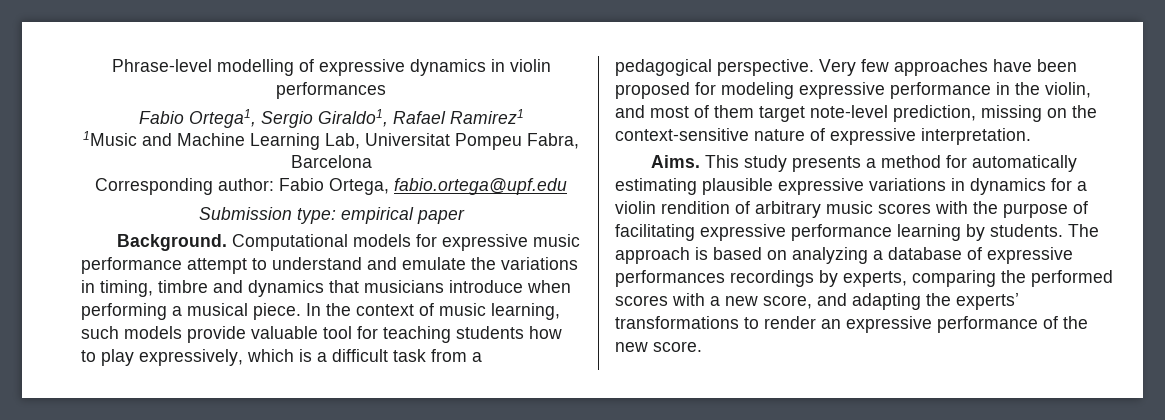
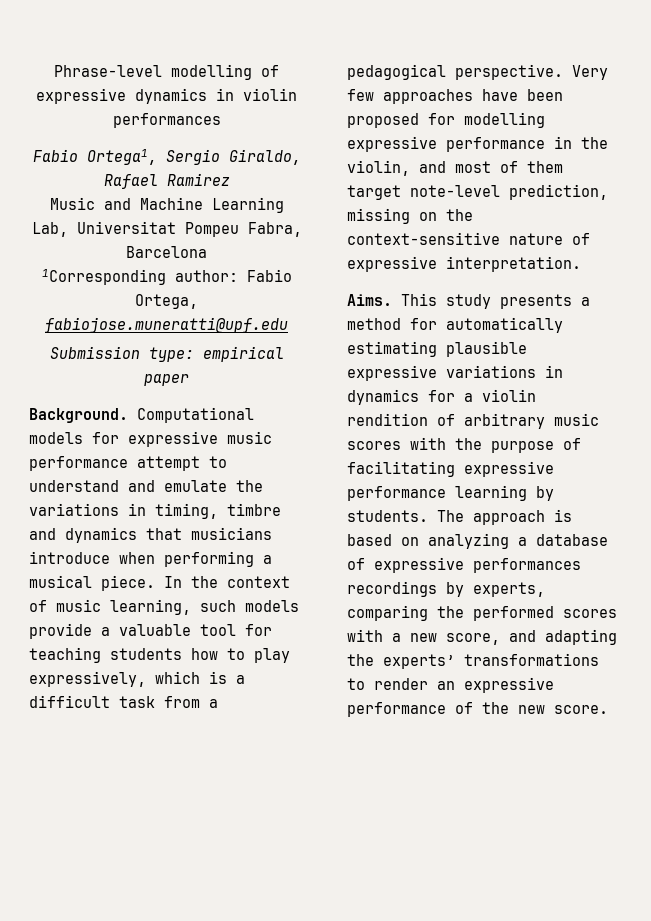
[317,109,524,127] [83,131,137,146] Giraldo1, Rafael Ramirez1 // 1Music -> [228,149,301,165] [103,173,230,189] [49,197,95,210] Giraldo, Rafael Ramirez // Music
[95,178,213,195] Corresponding -> [41,269,166,285] 1Corresponding
[394,178,567,195] fabio.ortega@upf.edu -> [45,317,288,333] fabiojose.muneratti@upf.edu
(246, 334) none -> [101,627,110,636] a
[721,82,794,99] modeling -> [464,112,545,128] modelling

